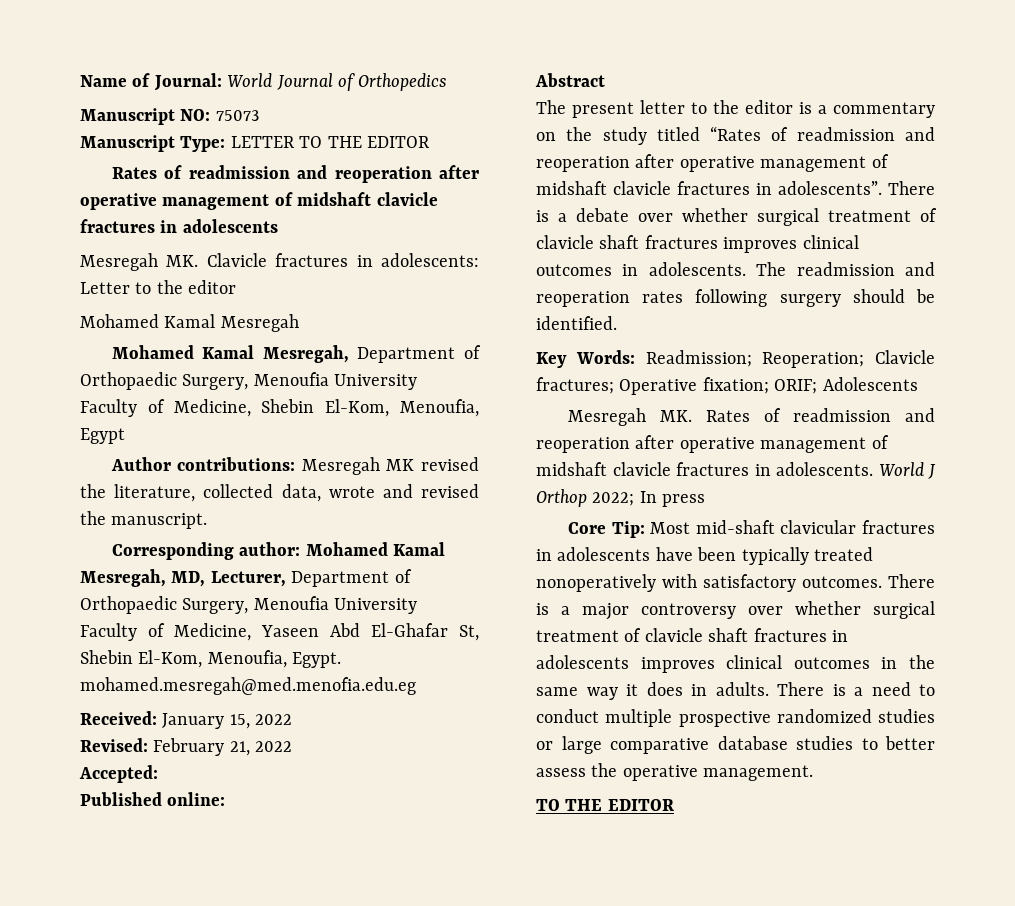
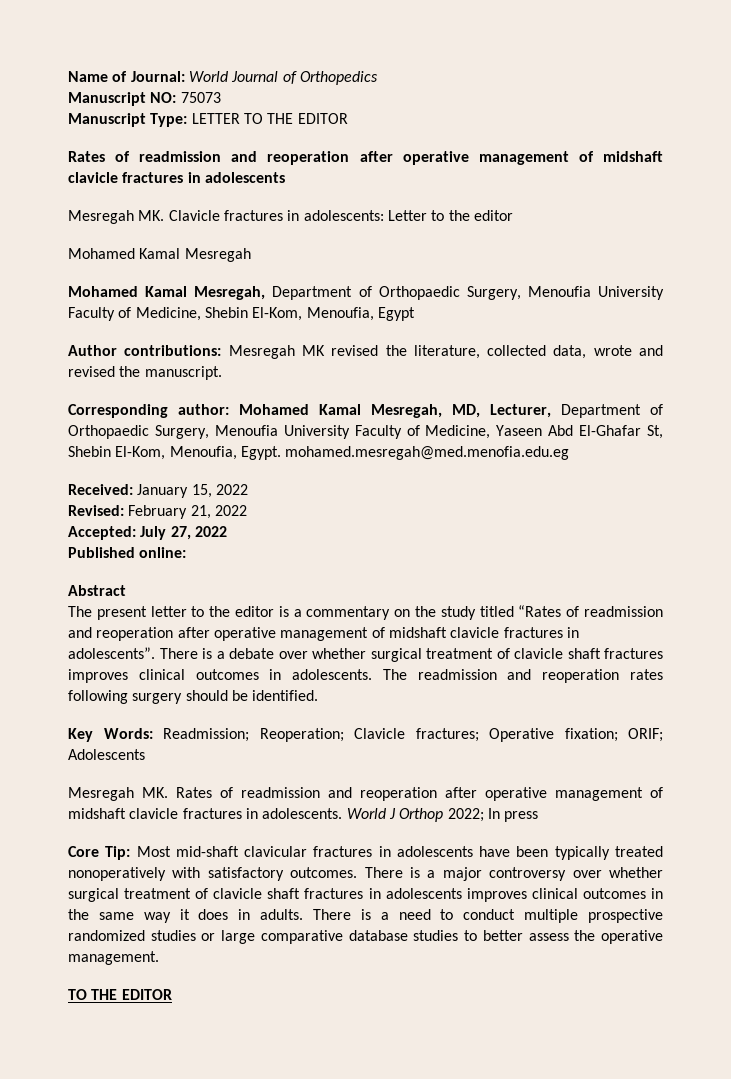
(158, 774) none -> [140,526,227,540] July 27, 2022

